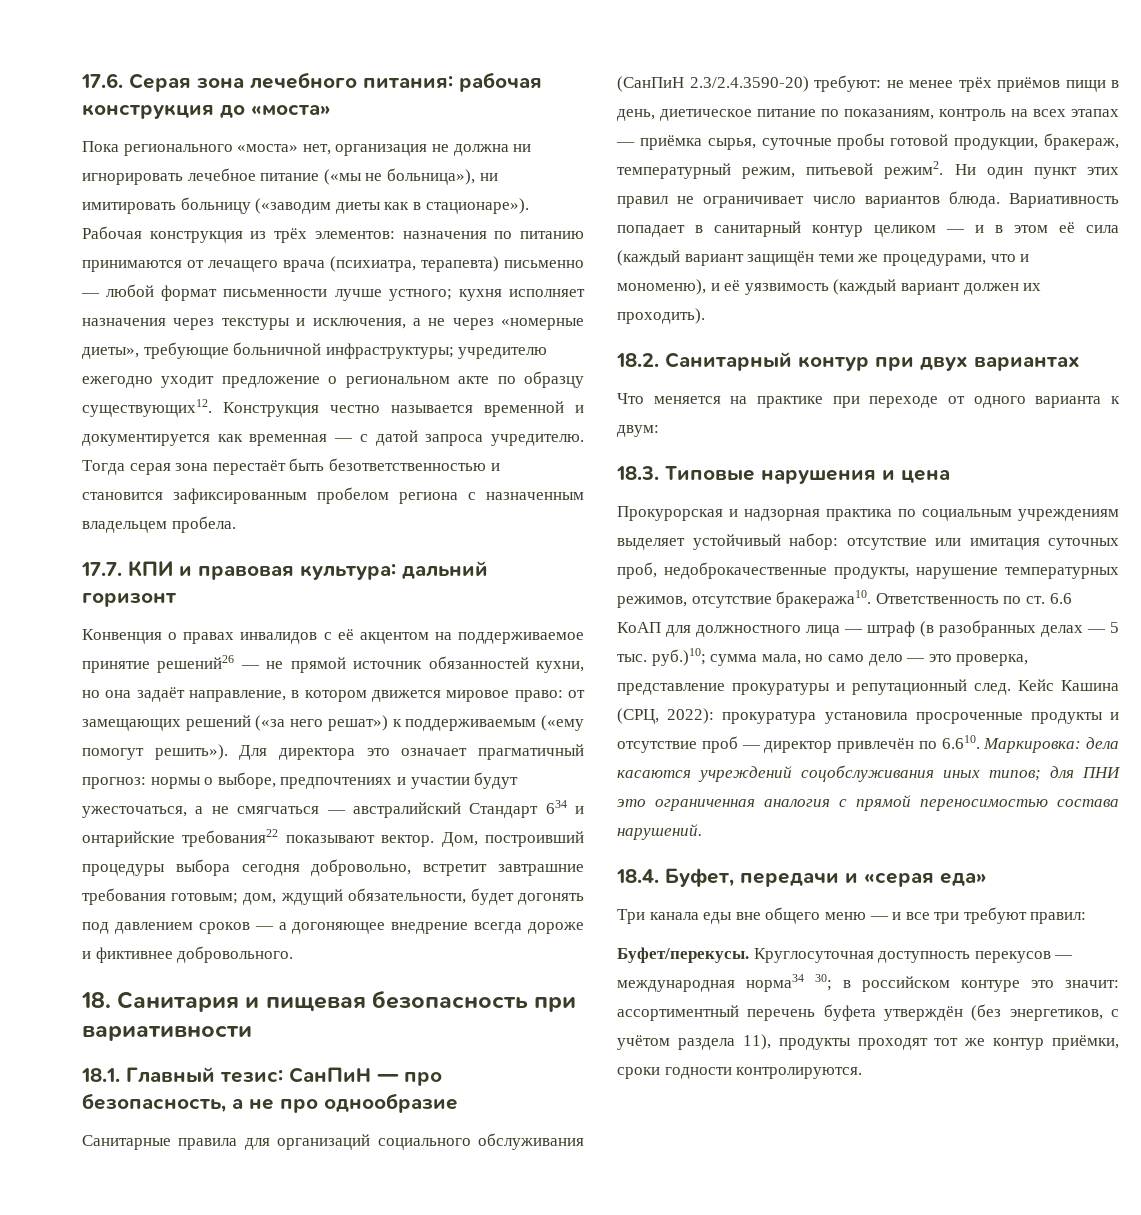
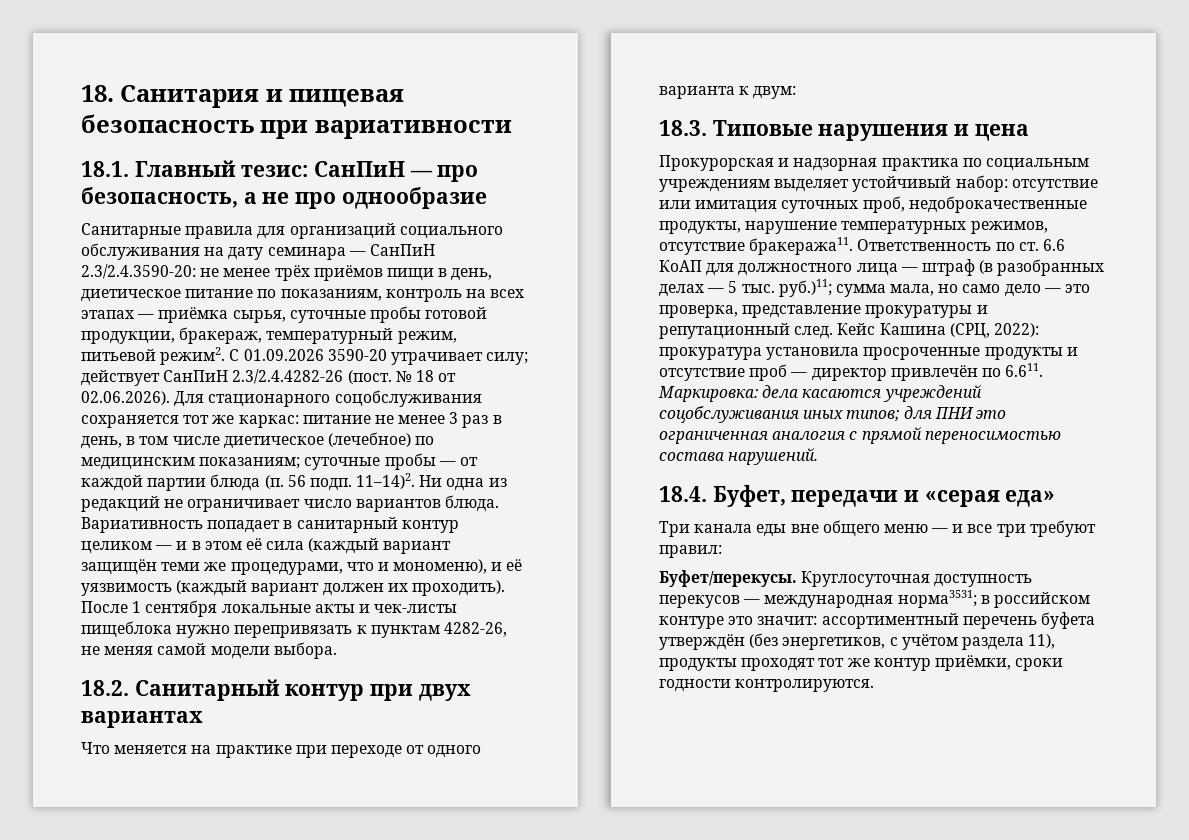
[81,72,542,92] [82,104,331,119] [82,141,532,156] [82,168,498,185] [82,197,529,214] [82,226,584,243] [82,256,584,272] [81,284,585,301] [82,318,584,330] [82,342,548,359] [82,371,584,388] [82,399,584,417] [82,430,584,446] [82,458,500,475] [82,487,584,504] [82,516,236,533] [81,560,488,580] [82,593,176,607] [82,629,584,644] [82,655,584,673] [82,687,585,702] [82,715,584,731] [82,744,584,760] [82,772,519,789] [82,800,584,818] [82,829,584,847] [82,859,584,876] [82,888,584,905] [82,922,584,934] [82,946,294,963] 17.6. Серая зона лечебного питания: рабочая конструкция до «моста» // Пока регионального «моста» нет, организация не должна ни игнорировать лечебное питание («мы не больница»), ни имитировать больницу («заводим диеты как в стационаре»). Рабочая конструкция из трёх элементов: назначения по питанию принимаются от лечащего врача (психиатра, терапевта) письменно — любой формат письменности лучше устного; кухня исполняет назначения через текстуры и исключения, а не через «номерные диеты», требующие больничной инфраструктуры; учредителю ежегодно уходит предложение о региональном акте по образцу существующих12. Конструкция честно называется временной и документируется как временная — с датой запроса учредителю. Тогда серая зона перестаёт быть безответственностью и становится зафиксированным пробелом региона с назначенным владельцем пробела. // 17.7. КПИ и правовая культура: дальний горизонт // Конвенция о правах инвалидов с её акцентом на поддерживаемое принятие решений26 — не прямой источник обязанностей кухни, но она задаёт направление, в котором движется мировое право: от замещающих решений («за него решат») к поддерживаемым («ему помогут решить»). Для директора это означает прагматичный прогноз: нормы о выборе, предпочтениях и участии будут ужесточаться, а не смягчаться — австралийский Стандарт 634 и онтарийские требования22 показывают вектор. Дом, построивший процедуры выбора сегодня добровольно, встретит завтрашние требования готовым; дом, ждущий обязательности, будет догонять под давлением сроков — а догоняющее внедрение всегда дороже и фиктивнее добровольного. // -> (81, 93) none
[617,75,881,92] (СанПиН 2.3/2.4.3590-20) требуют: -> [204,244,435,260] [81,264,196,279] на дату семинара — СанПиН 2.3/2.4.3590-20:
[954,164,1119,179] [617,196,669,208] Ни один пункт этих правил -> [229,349,529,365] [81,369,457,386] [81,390,482,407] [81,412,502,428] [81,432,435,449] [81,453,478,470] [81,473,507,491] [81,496,160,512] С 01.09.2026 3590-20 утрачивает силу; действует СанПиН 2.3/2.4.4282-26 (пост. № 18 от 02.06.2026). Для стационарного соцобслуживания сохраняется тот же каркас: питание не менее 3 раз в день, в том числе диетическое (лечебное) по медицинским показаниям; суточные пробы — от каждой партии блюда (п. 56 подп. 11–14)2. Ни одна из редакций
(705, 316) none -> [81,600,458,617] [81,621,507,638] [81,642,337,659] После 1 сентября локальные акты и чек-листы пищеблока нужно перепривязать к пунктам 4282-26, не меняя самой модели выбора.
[776,590,872,608] бракеража10. -> [749,237,854,255] бракеража11.
[651,648,706,666] руб.)10; -> [778,279,832,297] руб.)11;
[941,735,980,749] 6.610. -> [1005,363,1044,377] 6.611.
[746,974,832,992] норма34 30; -> [897,590,977,608] норма3531;

